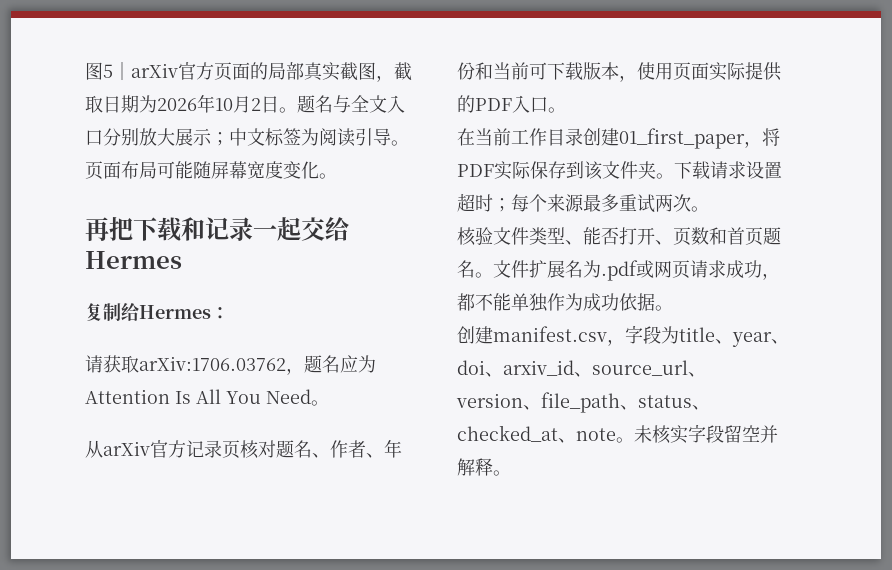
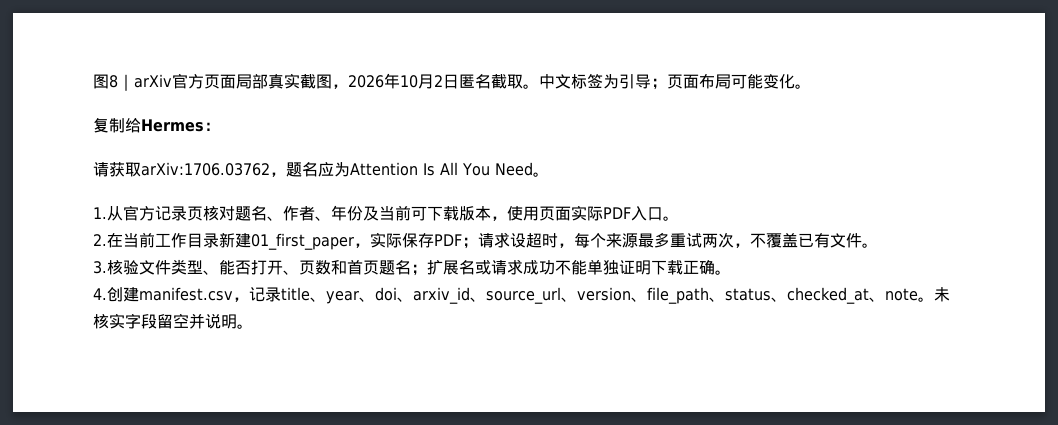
[85,62,113,80] 图5 -> [93,74,118,89] 图8
[250,62,268,80] 的 -> (236, 81) none
[394,62,412,81] [85,95,157,113] 截取日期为 -> (348, 86) none
[279,95,405,113] [85,128,409,147] 。题名与全文入口分别放大展示；中文标签为阅读引导。 -> [459,73,667,90] 匿名截取。中文标签为引导；
[193,161,283,179] 随屏幕宽度 -> (763, 81) none
[85,217,349,242] [85,251,182,269] // 再把下载和记录一起交给Hermes -> (811, 86) none
[85,440,150,458] 从arXiv -> [93,206,123,221] 1.从
[475,62,493,80] 和 -> [363,206,379,221] 及
[745,62,782,81] [457,95,475,113] 提供的 -> (603, 213) none
(566, 110) none -> [93,234,107,246] 2.
[583,128,601,146] 创 -> [219,232,235,248] 新
[762,128,780,146] [457,164,494,177] 将PDF -> (370, 245) none
[566,161,782,180] [457,193,511,212] 到该文件夹。下载请求设置超时； -> [434,232,574,249] PDF；请求设超时，
[691,206,709,212] 。 // -> [734,233,878,248] [93,261,107,274] ，不覆盖已有文件。 // 3.
[475,260,690,281] 。文件扩展名为.pdf或网页 -> [411,260,491,276] ；扩展名或
[762,273,780,280] [457,293,475,311] ，都 -> (555, 267) none
[547,293,673,311] 作为成功依据。 // -> [619,260,731,275] [93,288,107,300] 证明下载正确。 // 4.
[625,325,679,344] 字段为 -> [249,287,281,302] 记录
[457,458,493,476] 解释 -> [205,313,237,329] 说明

